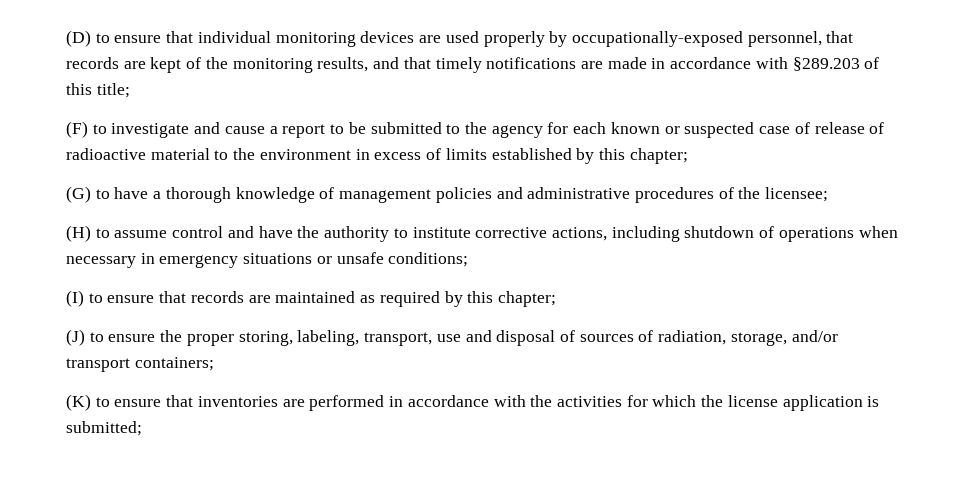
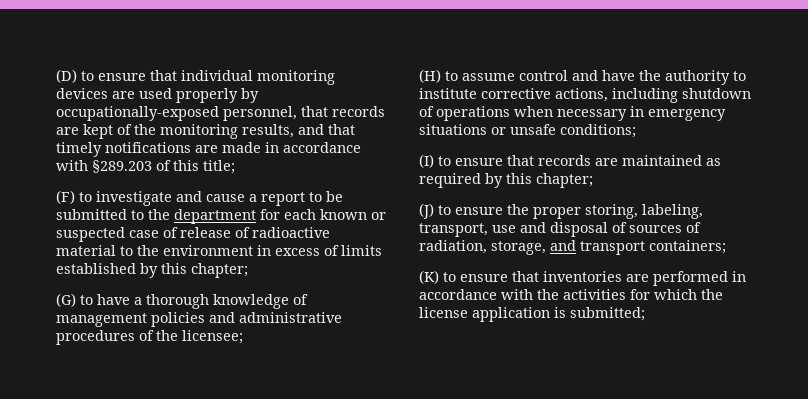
[491,125,543,138] agency -> [174,209,256,224] department
[791,330,838,342] and/or -> [550,240,576,251] and

